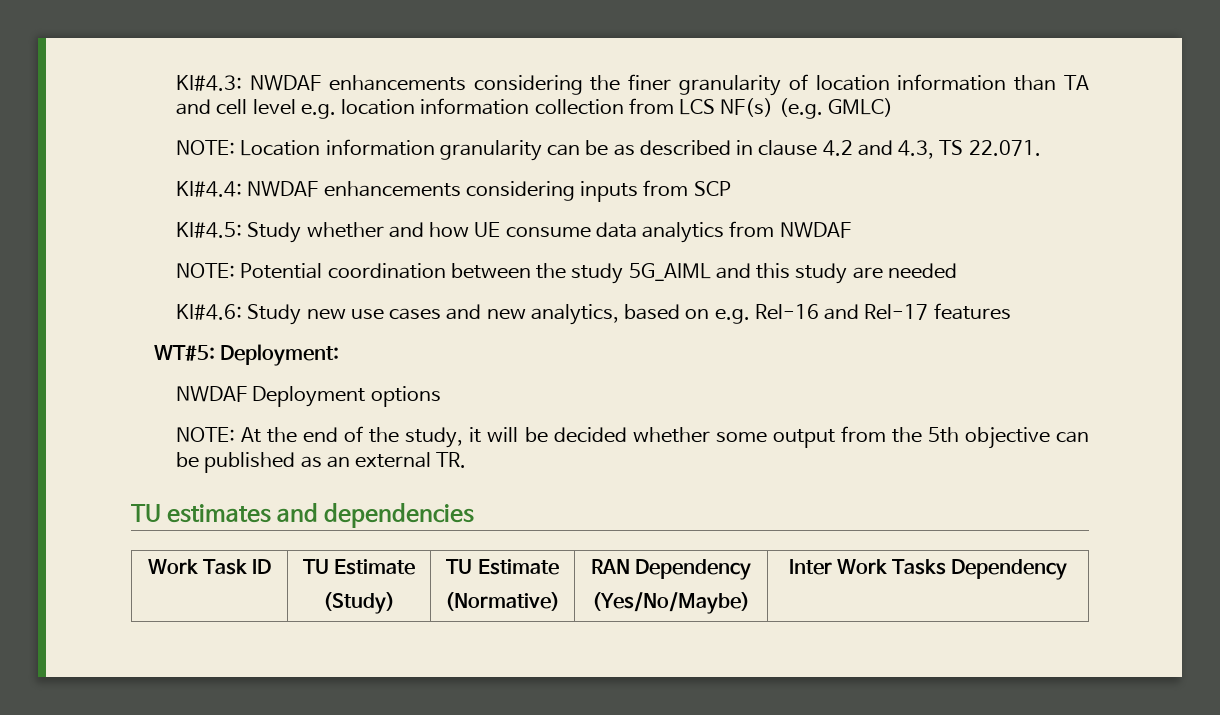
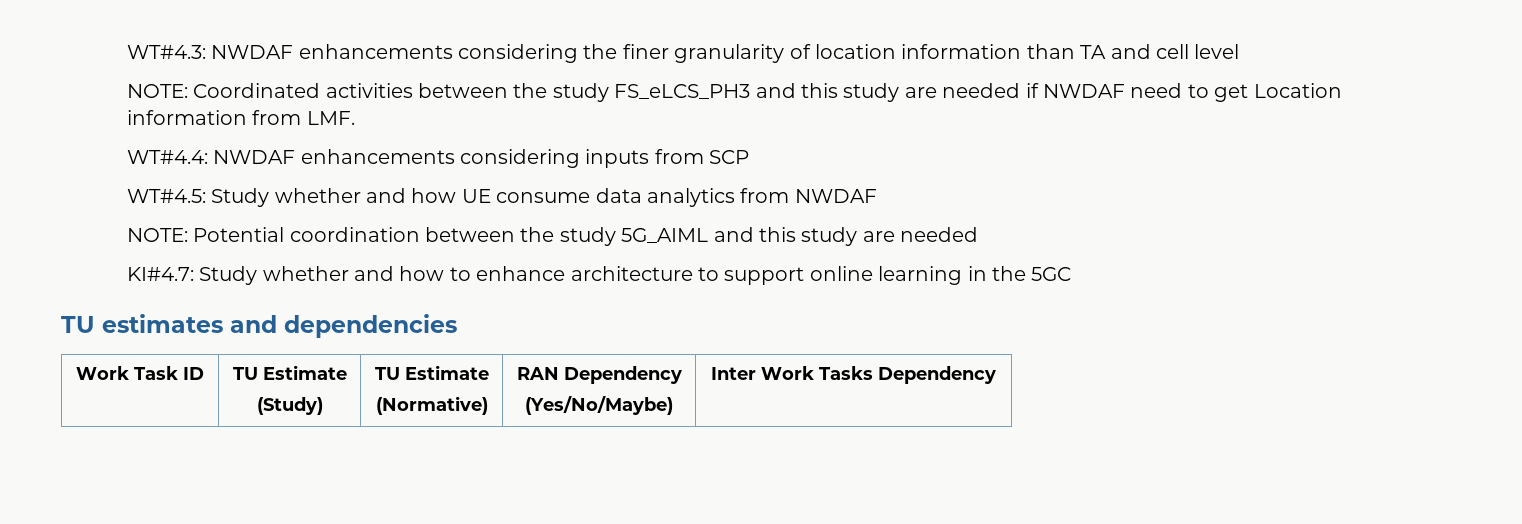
[176,75,243,91] KI#4.3: -> [126,45,206,59] WT#4.3:
[300,98,893,119] [176,139,1041,161] [176,181,243,197] e.g. location information collection from LCS NF(s) (e.g. GMLC) // NOTE: Location information granularity can be as described in clause 4.2 and 4.3, TS 22.071. // KI#4.4: -> [126,83,1342,102] [126,110,355,125] [126,150,208,164] // NOTE: Coordinated activities between the study FS_eLCS_PH3 and this study are needed if NWDAF need to get Location information from LMF. // WT#4.4:
[176,222,243,238] KI#4.5: -> [126,189,206,203] WT#4.5:
[176,303,1011,325] [153,344,339,366] [176,386,441,407] [176,426,1090,449] [176,452,467,473] KI#4.6: Study new use cases and new analytics, based on e.g. Rel-16 and Rel-17 features // WT#5: Deployment: // NWDAF Deployment options // NOTE: At the end of the study, it will be decided whether some output from the 5th objective can be published as an external TR. -> [126,266,1072,285] KI#4.7: Study whether and how to enhance architecture to support online learning in the 5GC

